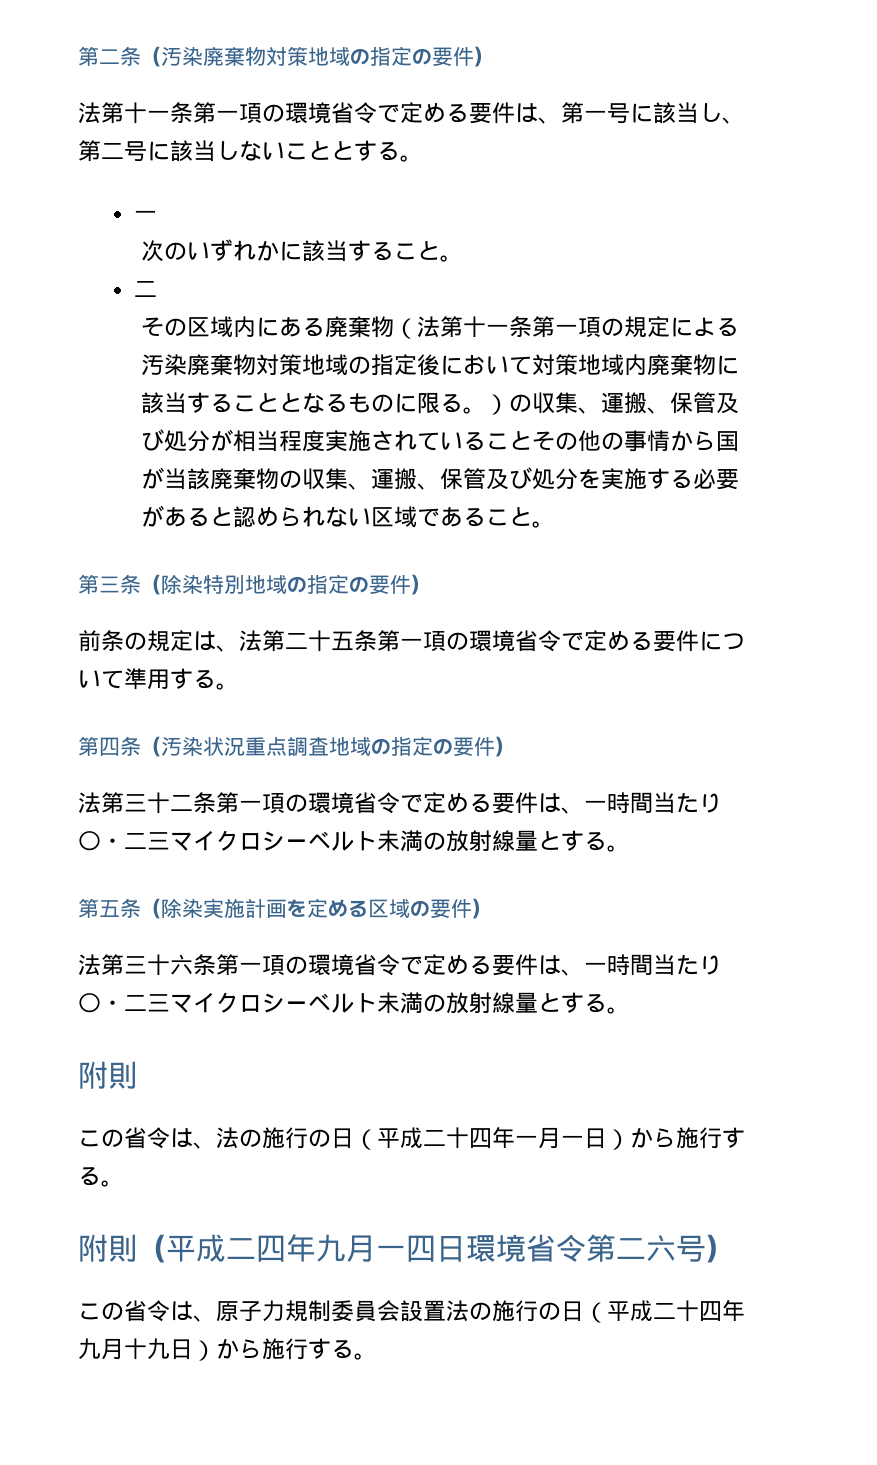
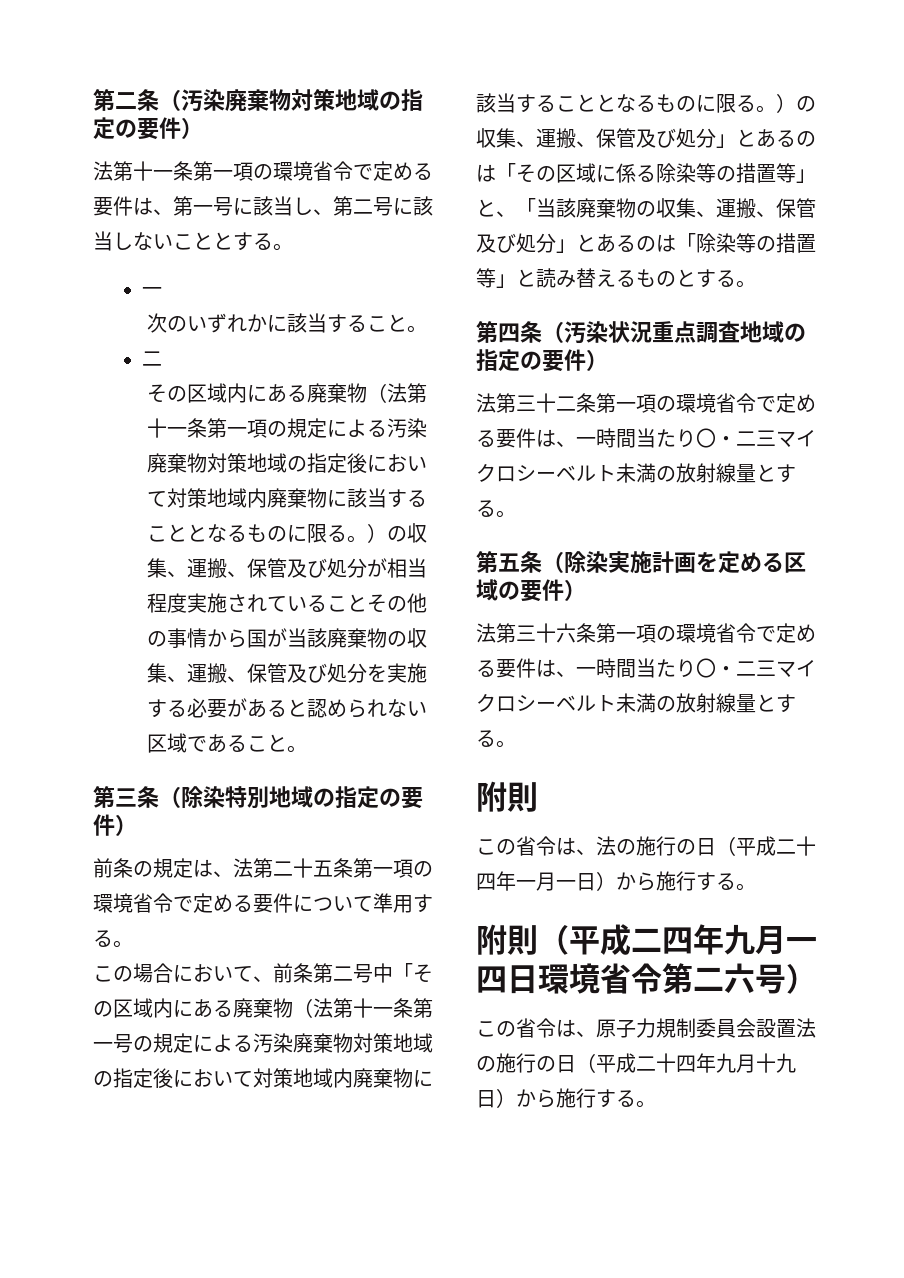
(239, 686) none -> [93,963,433,983] [93,998,433,1018] [93,1033,433,1053] [93,1068,433,1088] [476,93,816,113] [476,128,816,148] [476,163,816,183] [476,198,816,218] [476,233,816,253] [476,268,756,288] // この場合において、前条第二号中「その区域内にある廃棄物（法第十一条第一号の規定による汚染廃棄物対策地域の指定後において対策地域内廃棄物に該当することとなるものに限る。）の収集、運搬、保管及び処分」とあるのは「その区域に係る除染等の措置等」と、「当該廃棄物の収集、運搬、保管及び処分」とあるのは「除染等の措置等」と読み替えるものとする。

